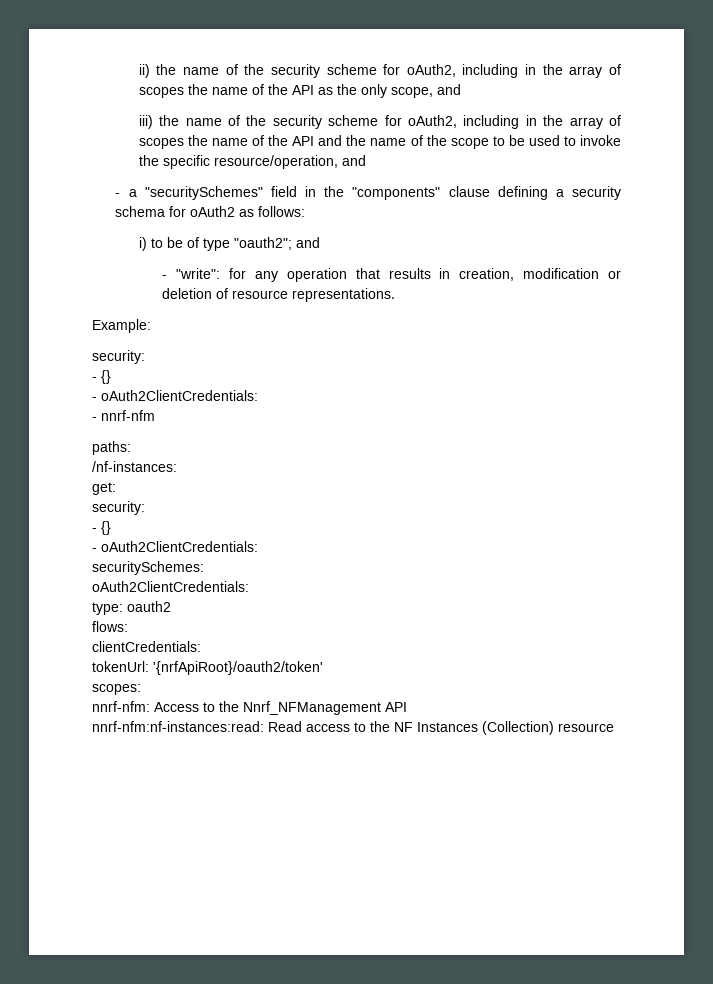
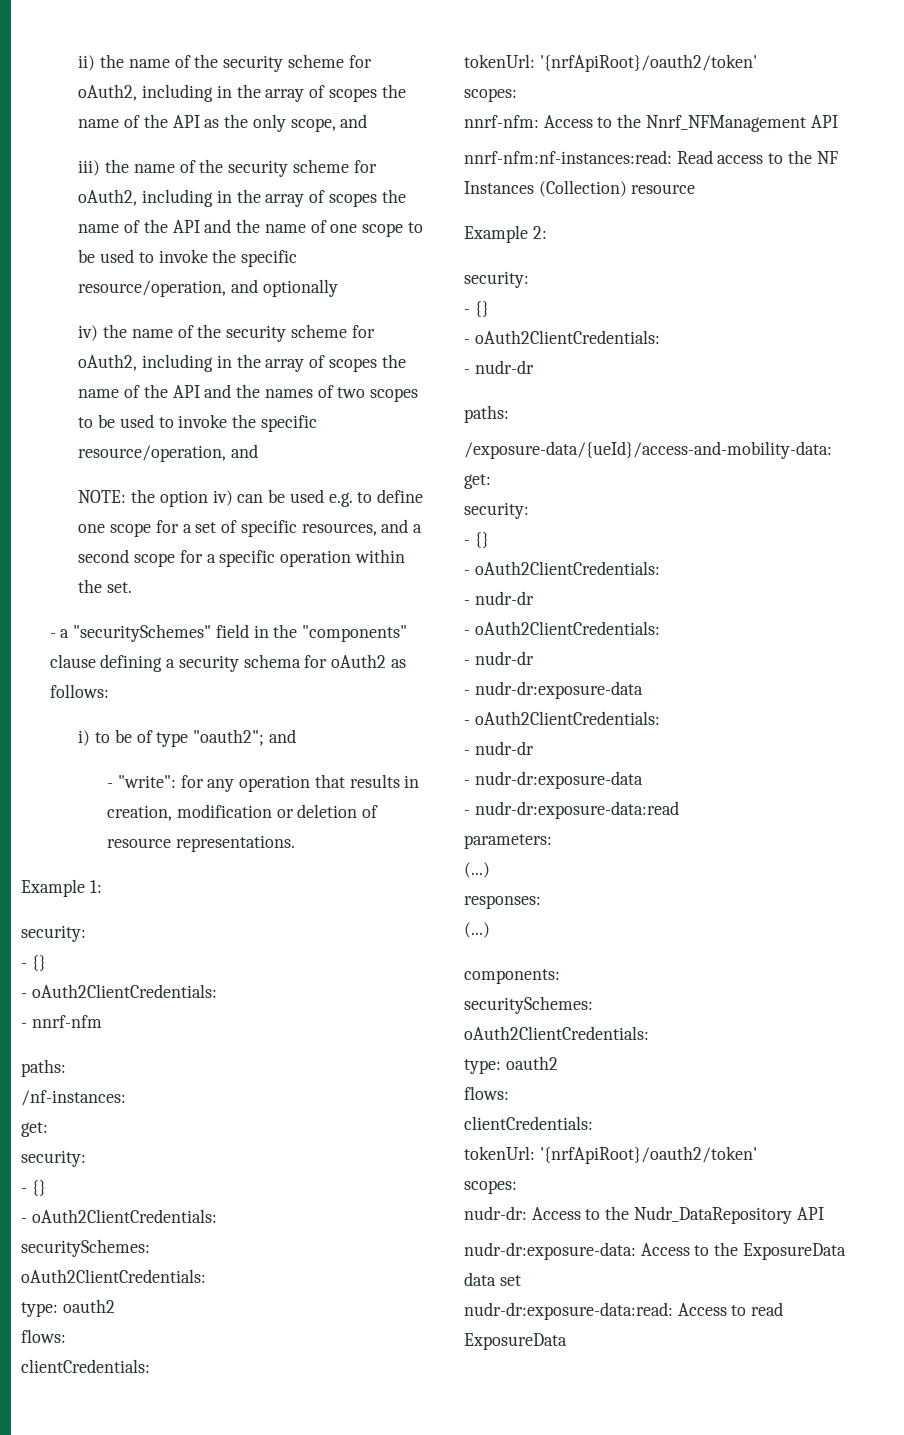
[426,135,447,146] the -> [330,224,358,233] one
(366, 160) none -> [262,279,338,297] [78,324,375,342] [78,354,406,372] [78,384,418,402] [78,414,317,432] [78,444,259,462] [78,489,423,507] [78,519,422,537] [78,549,405,567] [78,579,133,593] optionally // iv) the name of the security scheme for oAuth2, including in the array of scopes the name of the API and the names of two scopes to be used to invoke the specific resource/operation, and // NOTE: the option iv) can be used e.g. to define one scope for a set of specific resources, and a second scope for a specific operation within the set.
[92,319,151,333] Example: -> [21,879,102,897] Example 1:
(614, 727) none -> [464,225,547,243] [464,271,529,288] [464,301,489,317] [464,330,660,344] [464,360,534,374] [464,405,509,423] [464,441,832,459] [464,474,491,489] [464,502,529,519] [464,532,489,548] [464,561,660,575] [464,591,534,605] [464,621,660,635] [464,651,534,665] [464,681,643,699] [464,711,660,725] [464,741,534,755] [464,771,643,789] [464,801,679,819] [464,834,552,849] [464,862,490,878] [464,895,541,909] [464,922,490,938] [464,969,560,984] [464,996,593,1014] [464,1026,649,1040] [464,1056,558,1074] [464,1086,509,1100] [464,1116,593,1130] [464,1146,757,1164] [464,1180,517,1194] [464,1206,824,1224] [464,1242,846,1260] [464,1272,521,1286] [464,1302,784,1320] [464,1333,567,1350] // Example 2: // security: // - {} // - oAuth2ClientCredentials: // - nudr-dr // paths: // /exposure-data/{ueId}/access-and-mobility-data: // get: // security: // - {} // - oAuth2ClientCredentials: // - nudr-dr // - oAuth2ClientCredentials: // - nudr-dr // - nudr-dr:exposure-data // - oAuth2ClientCredentials: // - nudr-dr // - nudr-dr:exposure-data // - nudr-dr:exposure-data:read // parameters: // (...) // responses: // (...) // components: // securitySchemes: // oAuth2ClientCredentials: // type: oauth2 // flows: // clientCredentials: // tokenUrl: '{nrfApiRoot}/oauth2/token' // scopes: // nudr-dr: Access to the Nudr_DataRepository API // nudr-dr:exposure-data: Access to the ExposureData data set // nudr-dr:exposure-data:read: Access to read ExposureData

